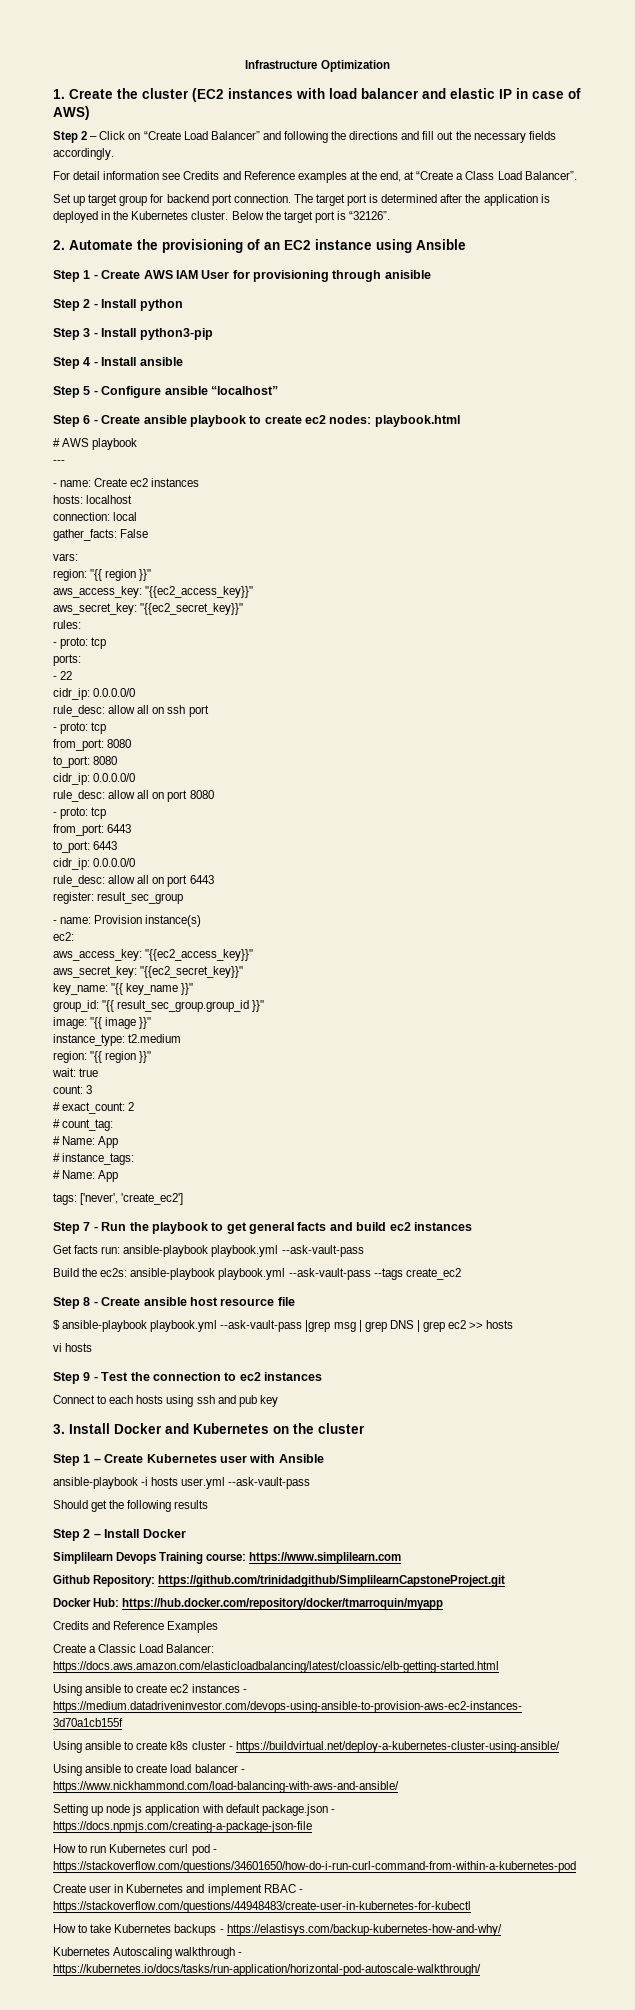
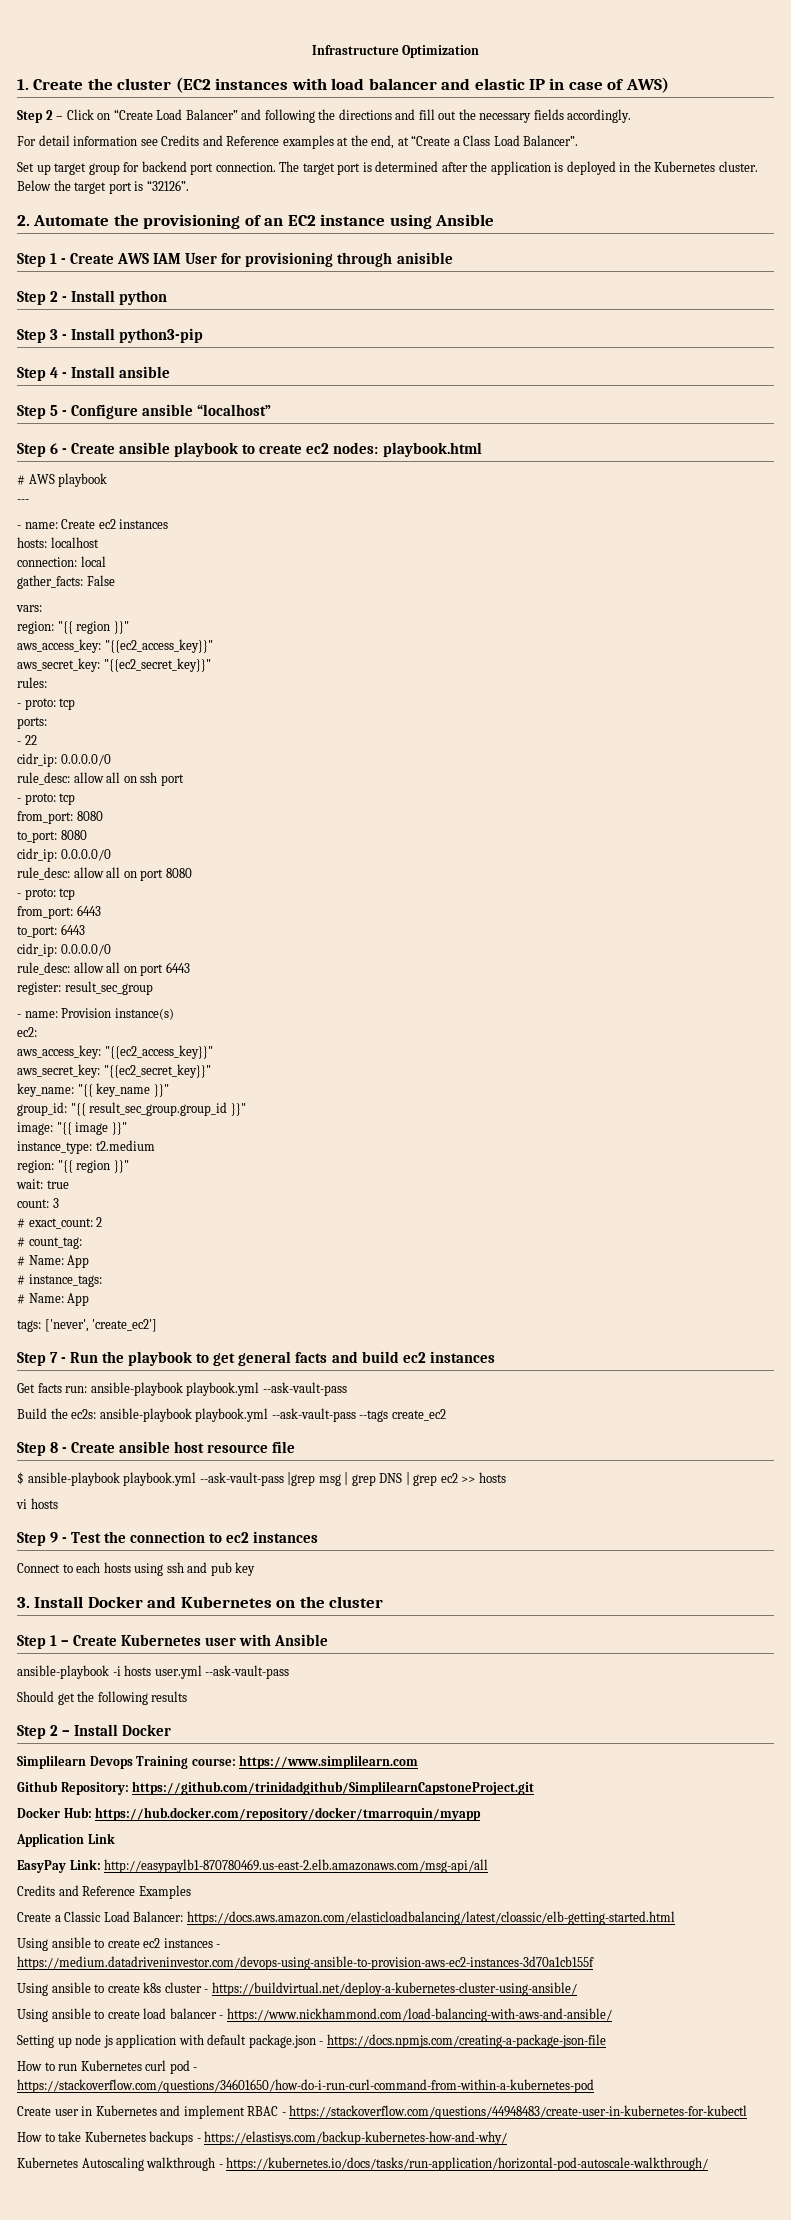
(444, 1604) none -> [16,1833,115,1847] [17,1859,489,1873] // Application Link // EasyPay Link: http://easypaylb1-870780469.us-east-2.elb.amazonaws.com/msg-api/all

